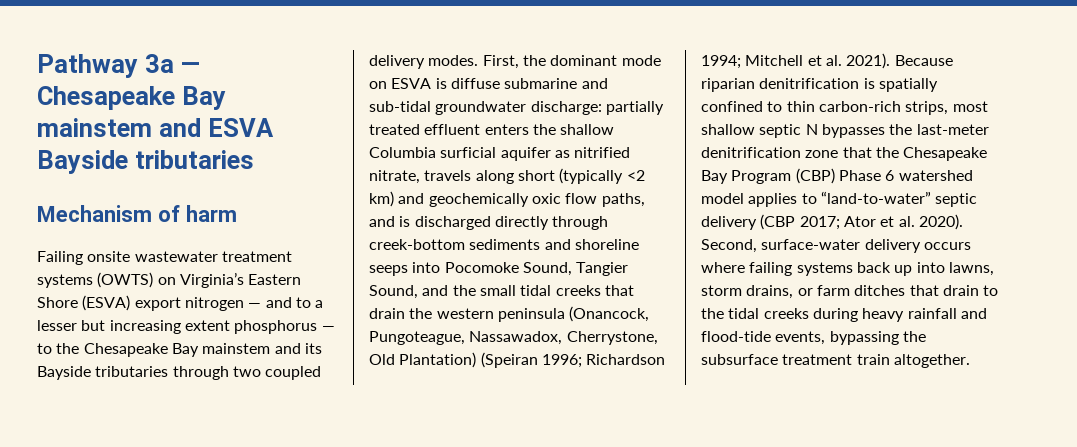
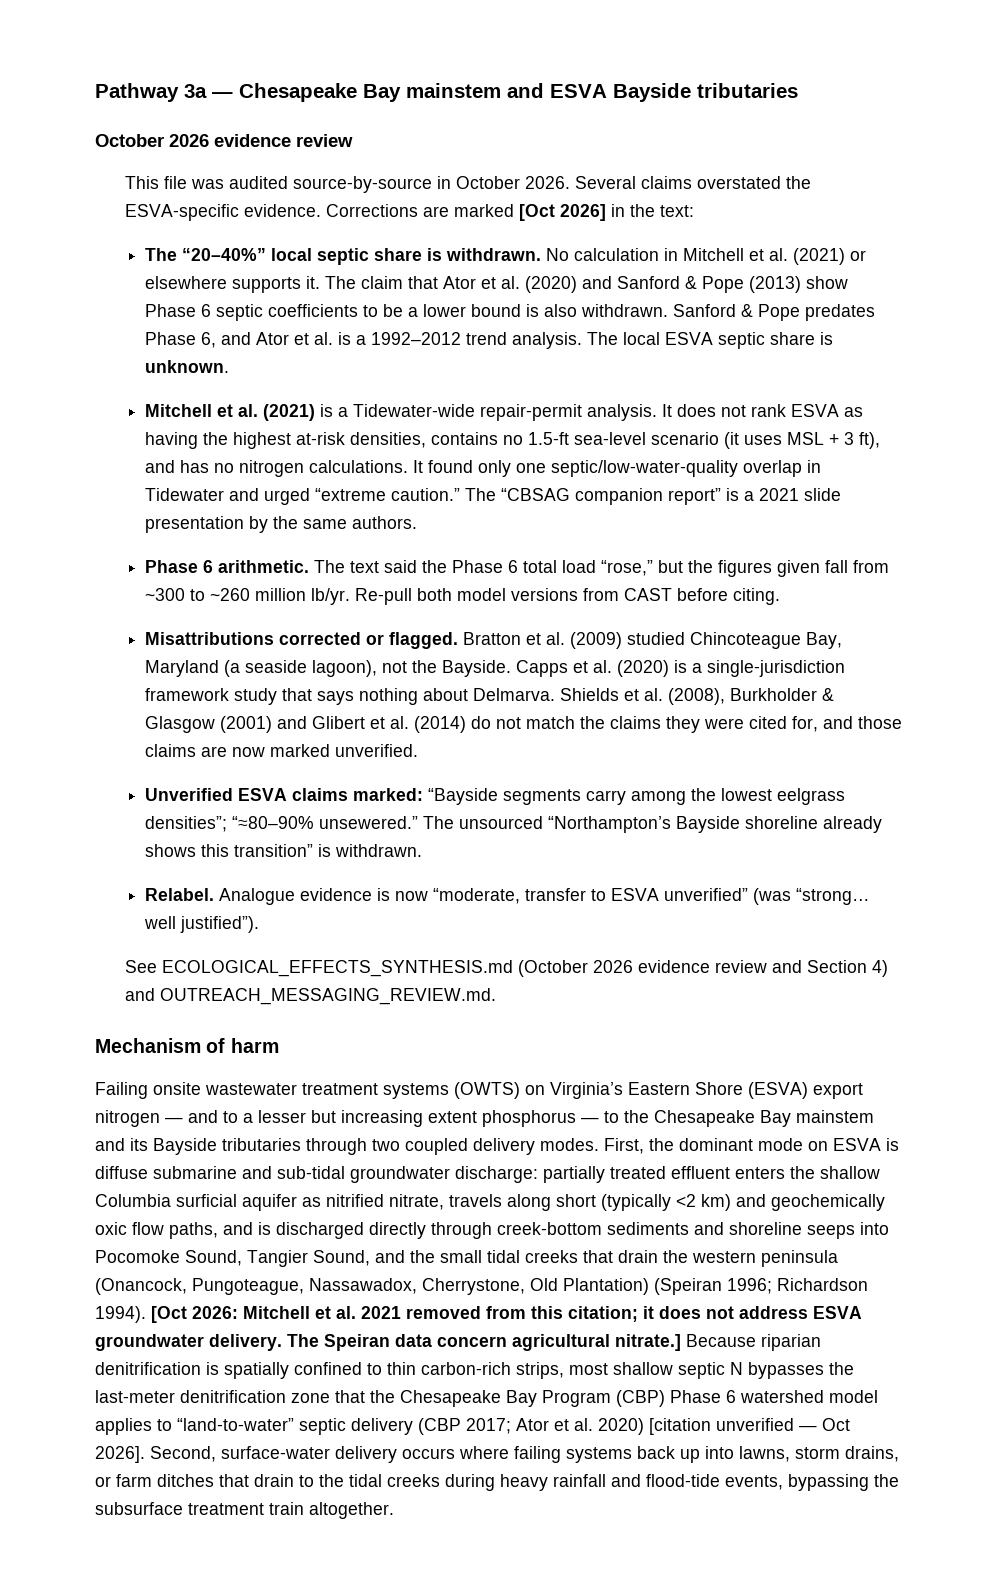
(254, 159) none -> [95,134,353,147] [125,176,812,193] [125,204,695,221] [144,248,866,265] [144,276,848,293] [144,304,875,321] [144,332,833,349] [144,360,229,373] [144,404,863,421] [144,432,880,449] [144,460,821,477] [144,488,841,505] [144,516,417,533] [144,560,889,577] [144,588,780,605] [144,632,842,649] [144,660,845,677] [144,688,834,705] [144,716,902,733] [144,744,418,757] [144,788,845,805] [144,816,882,833] [144,844,422,857] [144,888,870,905] [143,916,259,933] [125,960,889,977] [125,988,497,1005] // October 2026 evidence review // This file was audited source-by-source in October 2026. Several claims overstated the ESVA-specific evidence. Corrections are marked [Oct 2026] in the text: // The “20–40%” local septic share is withdrawn. No calculation in Mitchell et al. (2021) or elsewhere supports it. The claim that Ator et al. (2020) and Sanford & Pope (2013) show Phase 6 septic coefficients to be a lower bound is also withdrawn. Sanford & Pope predates Phase 6, and Ator et al. is a 1992–2012 trend analysis. The local ESVA septic share is unknown. // Mitchell et al. (2021) is a Tidewater-wide repair-permit analysis. It does not rank ESVA as having the highest at-risk densities, contains no 1.5-ft sea-level scenario (it uses MSL + 3 ft), and has no nitrogen calculations. It found only one septic/low-water-quality overlap in Tidewater and urged “extreme caution.” The “CBSAG companion report” is a 2021 slide presentation by the same authors. // Phase 6 arithmetic. The text said the Phase 6 total load “rose,” but the figures given fall from ~300 to ~260 million lb/yr. Re-pull both model versions from CAST before citing. // Misattributions corrected or flagged. Bratton et al. (2009) studied Chincoteague Bay, Maryland (a seaside lagoon), not the Bayside. Capps et al. (2020) is a single-jurisdiction framework study that says nothing about Delmarva. Shields et al. (2008), Burkholder & Glasgow (2001) and Glibert et al. (2014) do not match the claims they were cited for, and those claims are now marked unverified. // Unverified ESVA claims marked: “Bayside segments carry among the lowest eelgrass densities”; “≈80–90% unsewered.” The unsourced “Northampton’s Bayside shoreline already shows this transition” is withdrawn. // Relabel. Analogue evidence is now “moderate, transfer to ESVA unverified” (was “strong… well justified”). // See ECOLOGICAL_EFFECTS_SYNTHESIS.md (October 2026 evidence review and Section 4) and OUTREACH_MESSAGING_REVIEW.md.
[701,53,891,69] 1994; Mitchell et al. 2021). -> [95,1306,862,1323] [95,1334,681,1351] 1994). [Oct 2026: Mitchell et al. 2021 removed from this citation; it does not address ESVA groundwater delivery. The Speiran data concern agricultural nitrate.]
[918,214,963,230] 2020). -> [598,1418,850,1435] [95,1446,145,1463] 2020) [citation unverified — Oct 2026].

